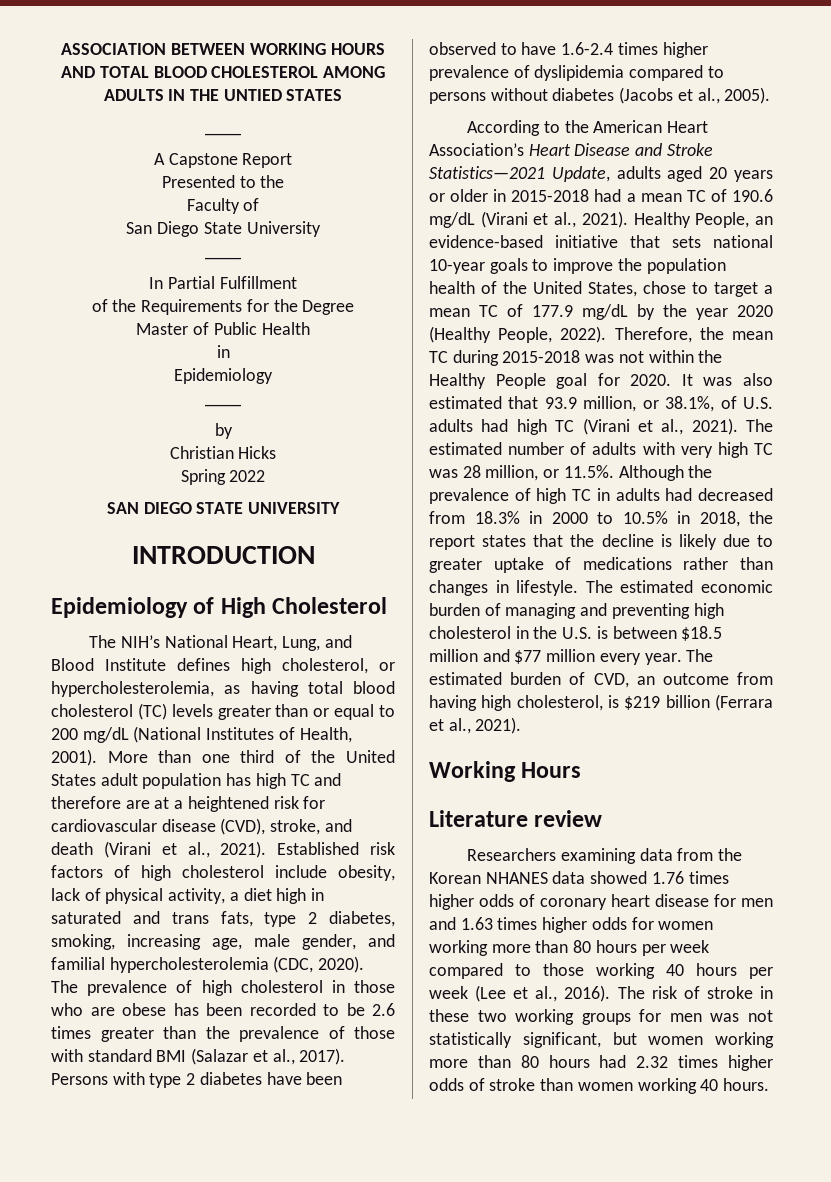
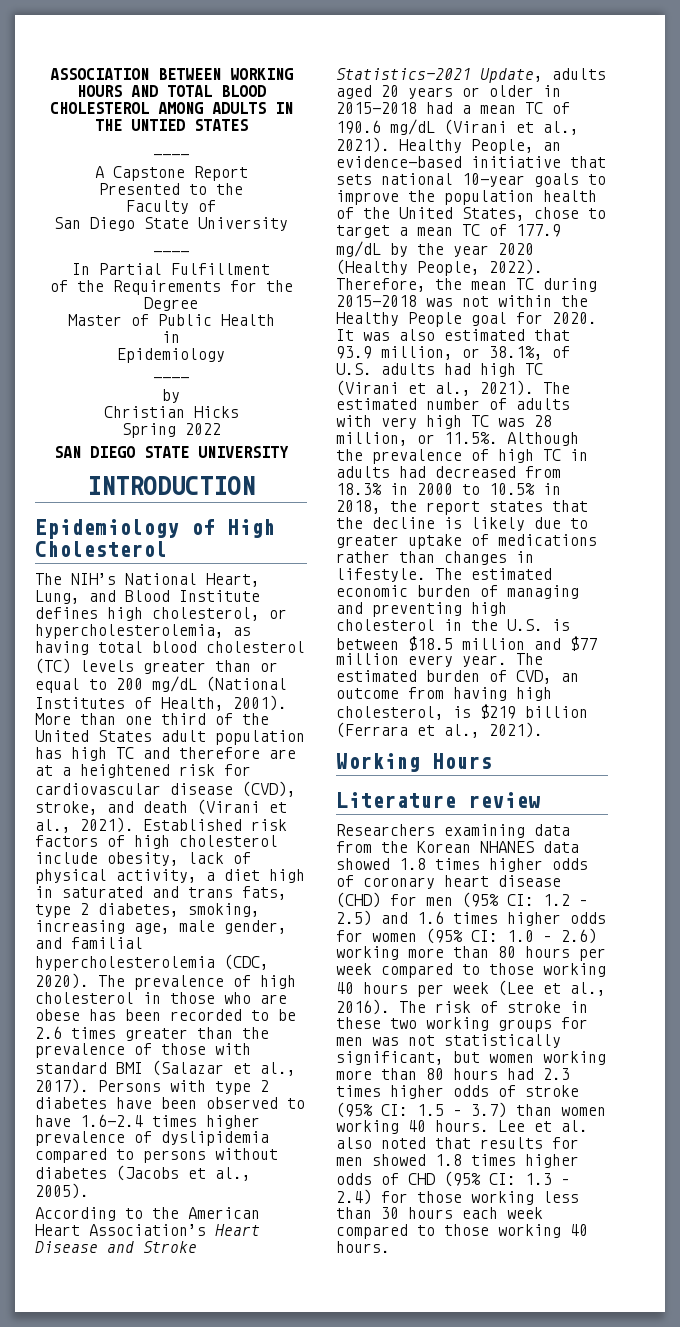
[651,871,684,884] 1.76 -> [399,858,426,870] 1.8
[714,894,773,907] [429,917,493,930] for men and 1.63 -> [336,892,588,908] [336,910,444,926] (CHD) for men (95% CI: 1.2 – 2.5) and 1.6
(714, 925) none -> [426,928,597,944] (95% CI: 1.0 – 2.6)
[636,1056,669,1068] 2.32 -> [543,1068,570,1080] 2.3
(536, 1084) none -> [336,1102,507,1118] (95% CI: 1.5 – 3.7)
(770, 1084) none -> [498,1120,588,1132] [336,1137,579,1149] [336,1154,579,1168] [336,1171,570,1187] [336,1189,579,1205] [336,1207,543,1219] [336,1224,588,1239] [336,1241,390,1253] Lee et al. also noted that results for men showed 1.8 times higher odds of CHD (95% CI: 1.3 – 2.4) for those working less than 30 hours each week compared to those working 40 hours.

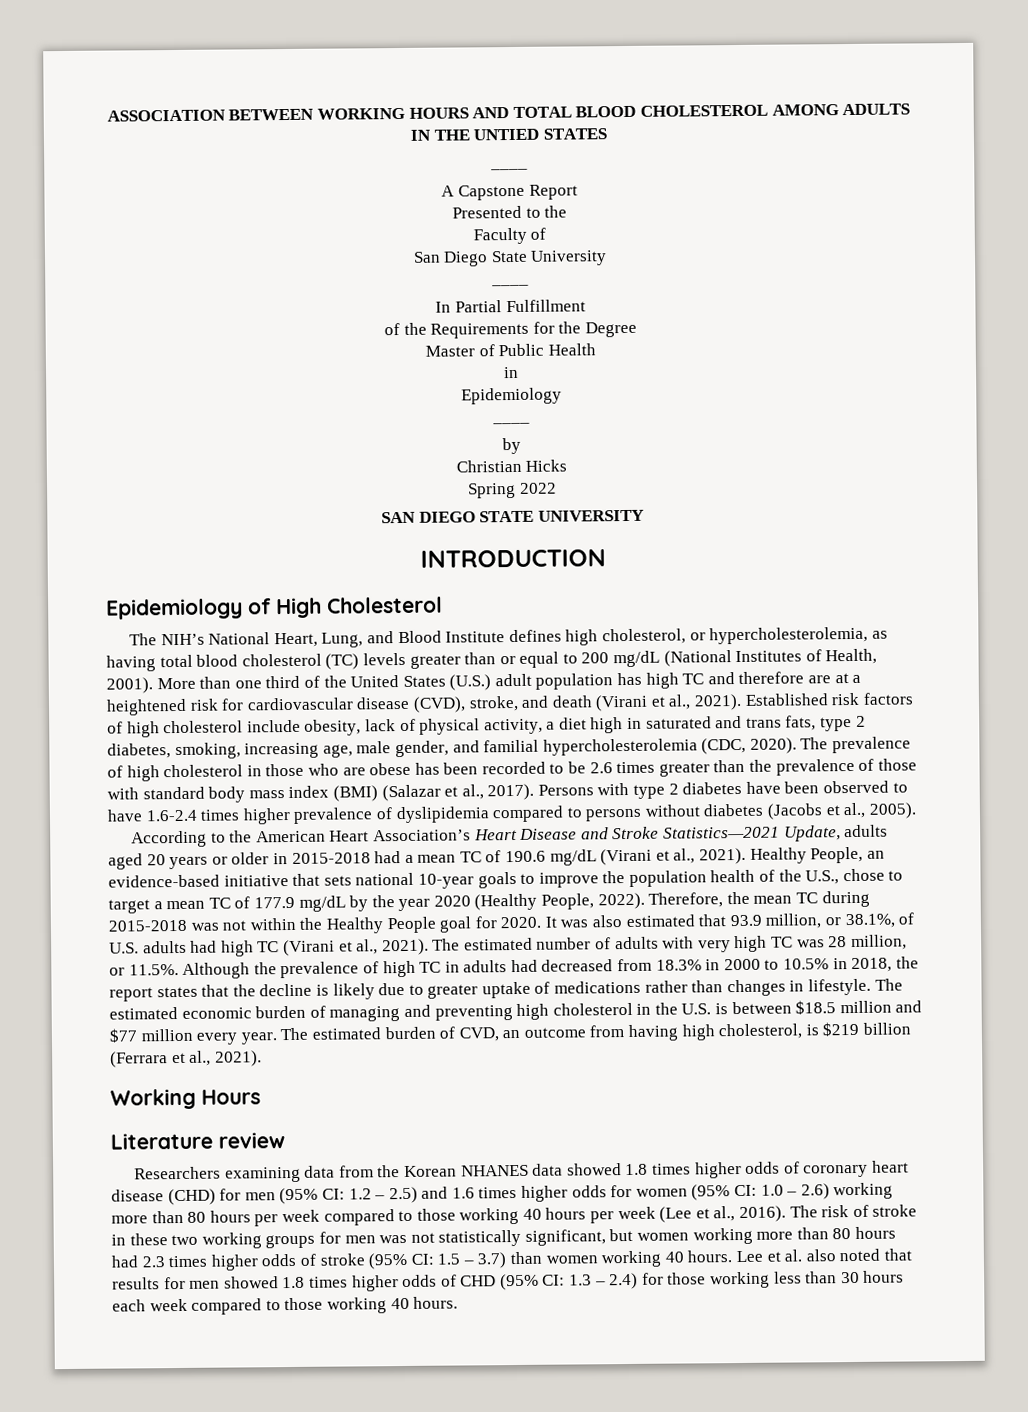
(152, 736) none -> [449,674,492,691] (U.S.)
[116,1062,143,1074] BMI -> [208,785,378,803] body mass index (BMI)
[399,207,525,221] United States, -> [805,870,840,885] U.S.,

